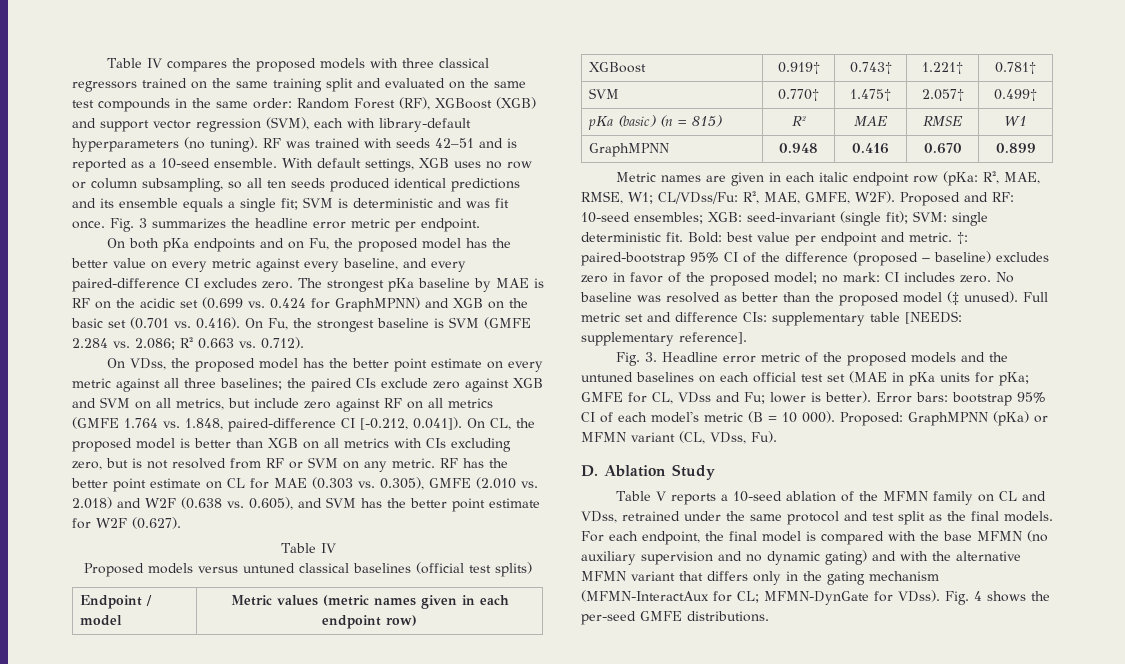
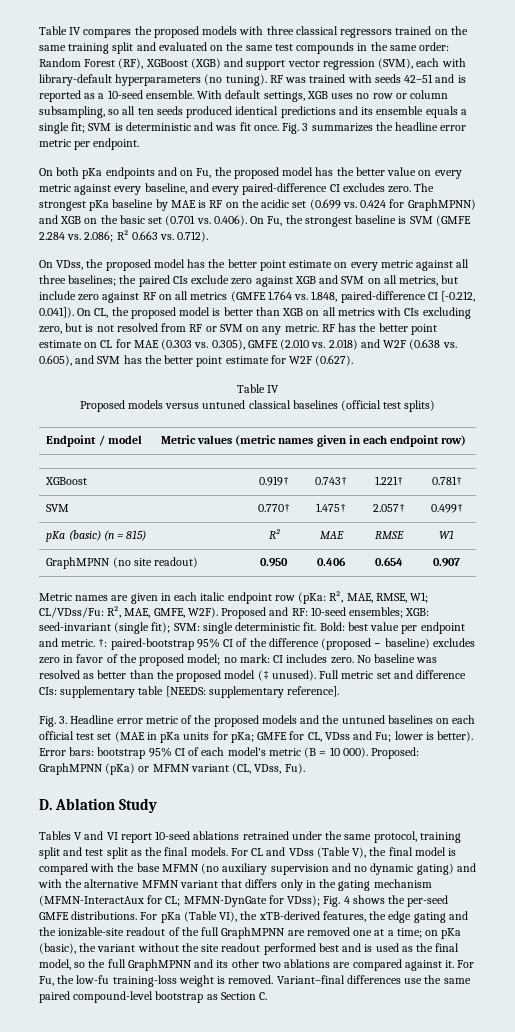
[196,317,240,329] 0.416). -> [213,215,247,226] 0.406).
[779,143,818,153] [852,143,889,154] [923,143,962,154] [995,143,1036,153] | 0.948 | 0.416 | 0.670 | 0.899 -> [112,557,199,568] [260,558,288,567] [317,557,346,566] [374,557,403,566] [433,558,460,567] (no site readout) | 0.950 | 0.406 | 0.654 | 0.907
[616,491,1047,505] [581,511,617,523] Table V reports a 10-seed ablation of the MFMN family on CL and VDss, -> [39,831,240,843] Tables V and VI report 10-seed ablations
[787,511,839,525] protocol -> [373,831,461,843] [39,847,60,859] protocol, training split
[609,531,700,545] each endpoint, -> [251,847,367,858] CL and VDss (Table V),
[898,590,940,602] VDss). -> [287,895,321,906] VDss);
(769, 616) none -> [140,911,468,923] [39,927,462,939] [39,943,460,955] [39,959,475,971] [39,975,471,987] [39,991,268,1003] For pKa (Table VI), the xTB-derived features, the edge gating and the ionizable-site readout of the full GraphMPNN are removed one at a time; on pKa (basic), the variant without the site readout performed best and is used as the final model, so the full GraphMPNN and its other two ablations are compared against it. For Fu, the low-fu training-loss weight is removed. Variant–final differences use the same paired compound-level bootstrap as Section C.

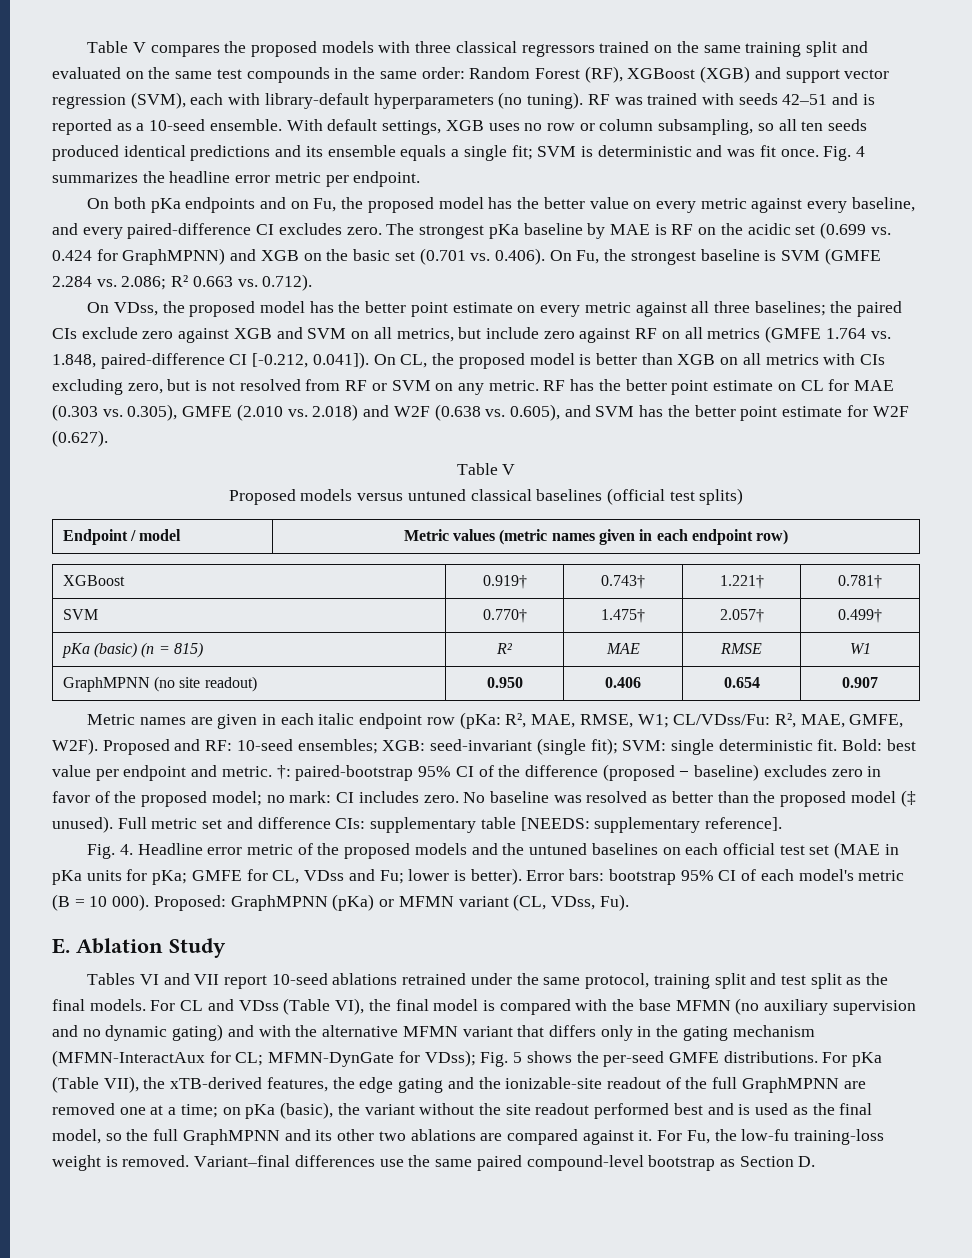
[39,26,82,35] Table IV -> [87,41,146,53] Table V
[302,123,309,131] 3 -> [856,146,866,157] 4
[267,385,280,393] IV -> [502,464,516,475] V
[59,716,68,724] 3. -> [119,844,133,855] 4.
[39,799,52,810] D. -> [52,938,70,954] E.
[74,831,118,840] V and VI -> [139,973,220,985] VI and VII
[352,847,367,858] V), -> [335,998,365,1015] VI),
[343,896,350,904] 4 -> [513,1052,523,1063] 5
[219,911,238,922] VI), -> [103,1076,139,1093] VII),
[259,992,268,1000] C. -> [798,1156,816,1167] D.

